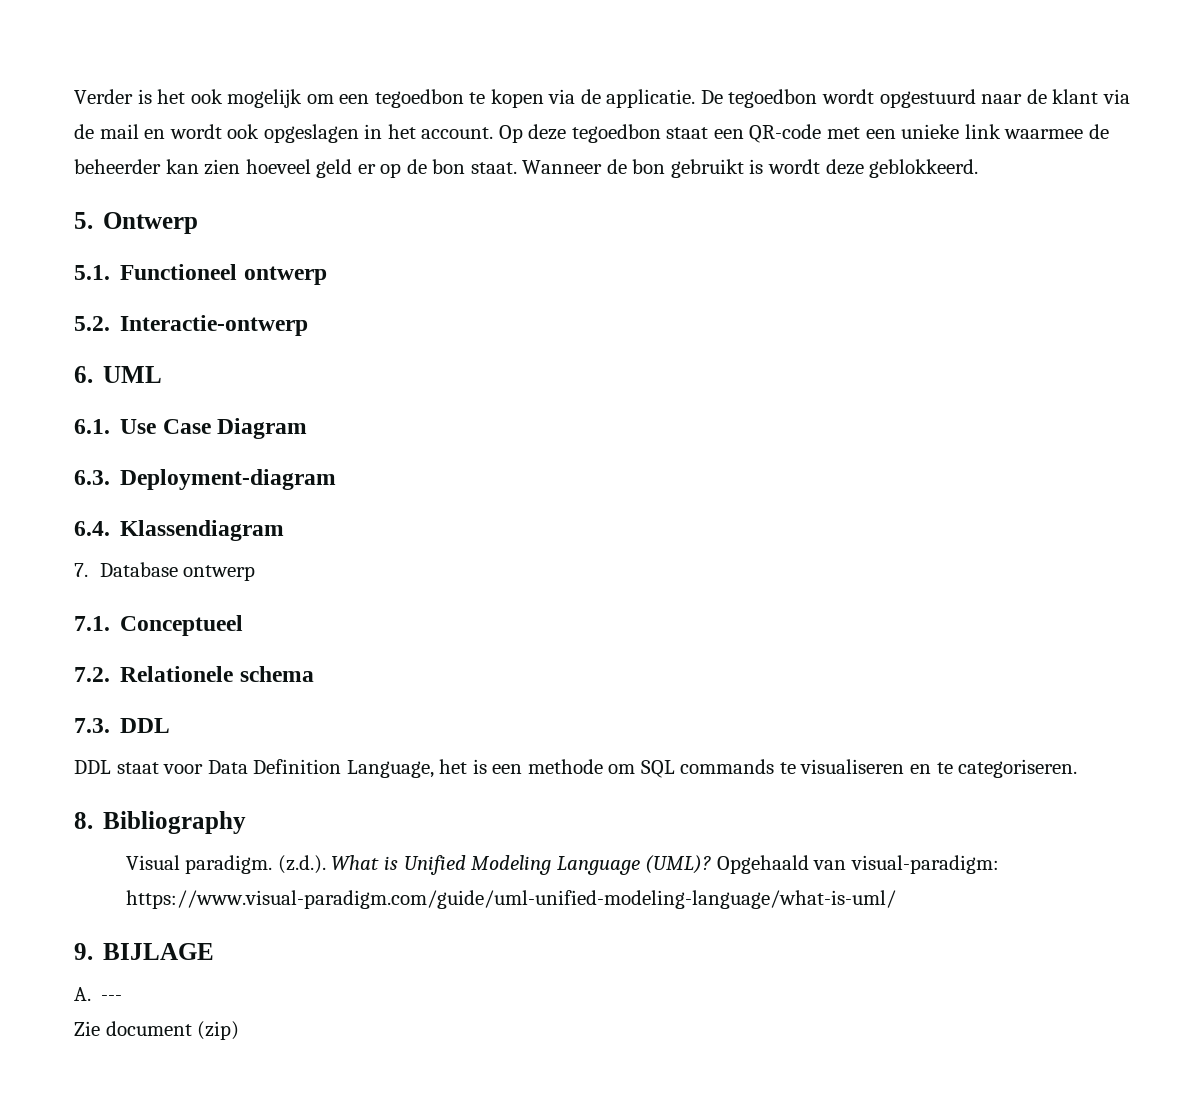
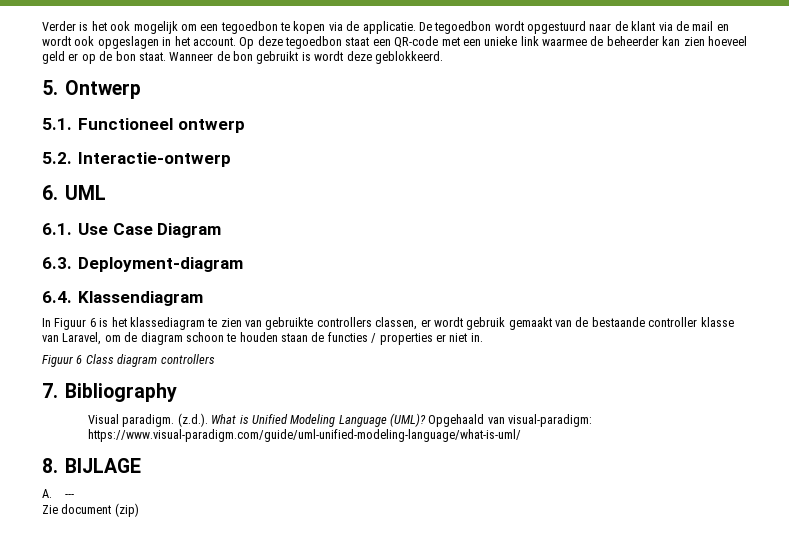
[74,562,256,581] [74,615,244,636] [74,666,314,682] [74,718,171,733] [74,759,1078,778] [74,812,93,829] 7. Database ontwerp // 7.1. Conceptueel // 7.2. Relationele schema // 7.3. DDL // DDL staat voor Data Definition Language, het is een methode om SQL commands te visualiseren en te categoriseren. // 8. -> [42,317,734,330] [42,332,483,345] [42,354,215,367] [42,383,58,398] In Figuur 6 is het klassediagram te zien van gebruikte controllers classen, er wordt gebruik gemaakt van de bestaande controller klasse van Laravel, om de diagram schoon te houden staan de functies / properties er niet in. // Figuur 6 Class diagram controllers // 7.
[74,943,93,960] 9. -> [42,458,58,473] 8.

